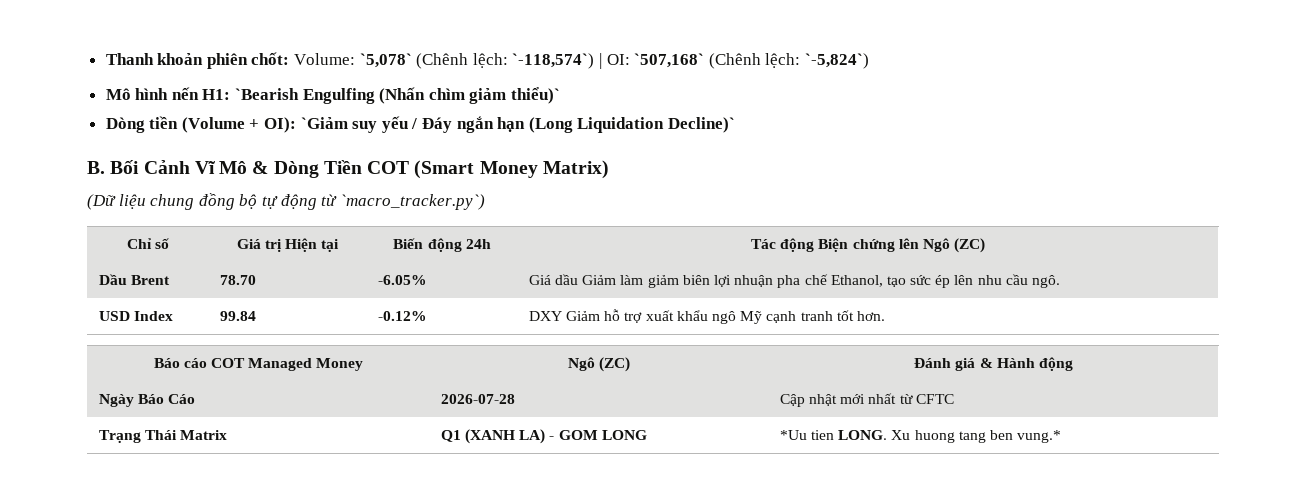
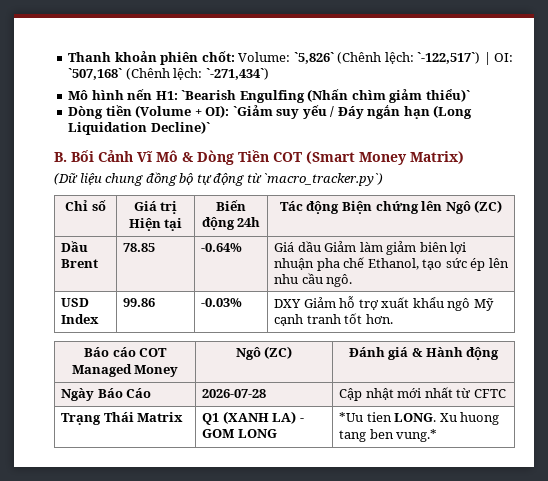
[359,53,595,69] `5,078` (Chênh lệch: `-118,574`) -> [293,52,481,64] `5,826` (Chênh lệch: `-122,517`)
[804,53,869,69] `-5,824`) -> [205,68,269,80] `-271,434`)
[219,275,256,285] [377,275,427,285] 78.70 | -6.05% -> [123,243,156,252] [201,243,243,252] 78.85 | -0.64%
[219,311,256,321] [377,311,427,321] 99.84 | -0.12% -> [123,298,156,307] [201,298,243,307] 99.86 | -0.03%

